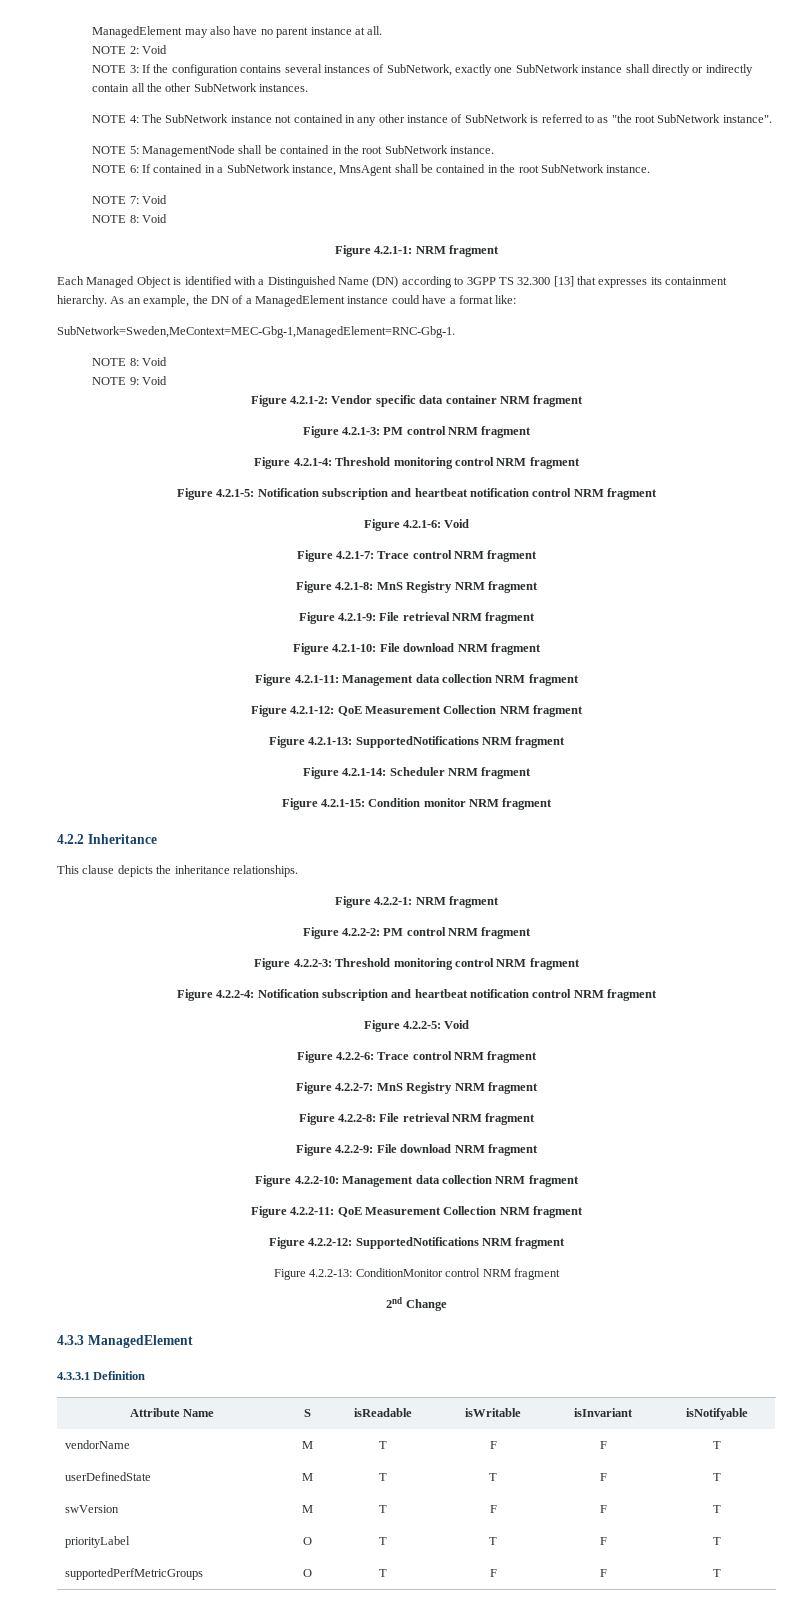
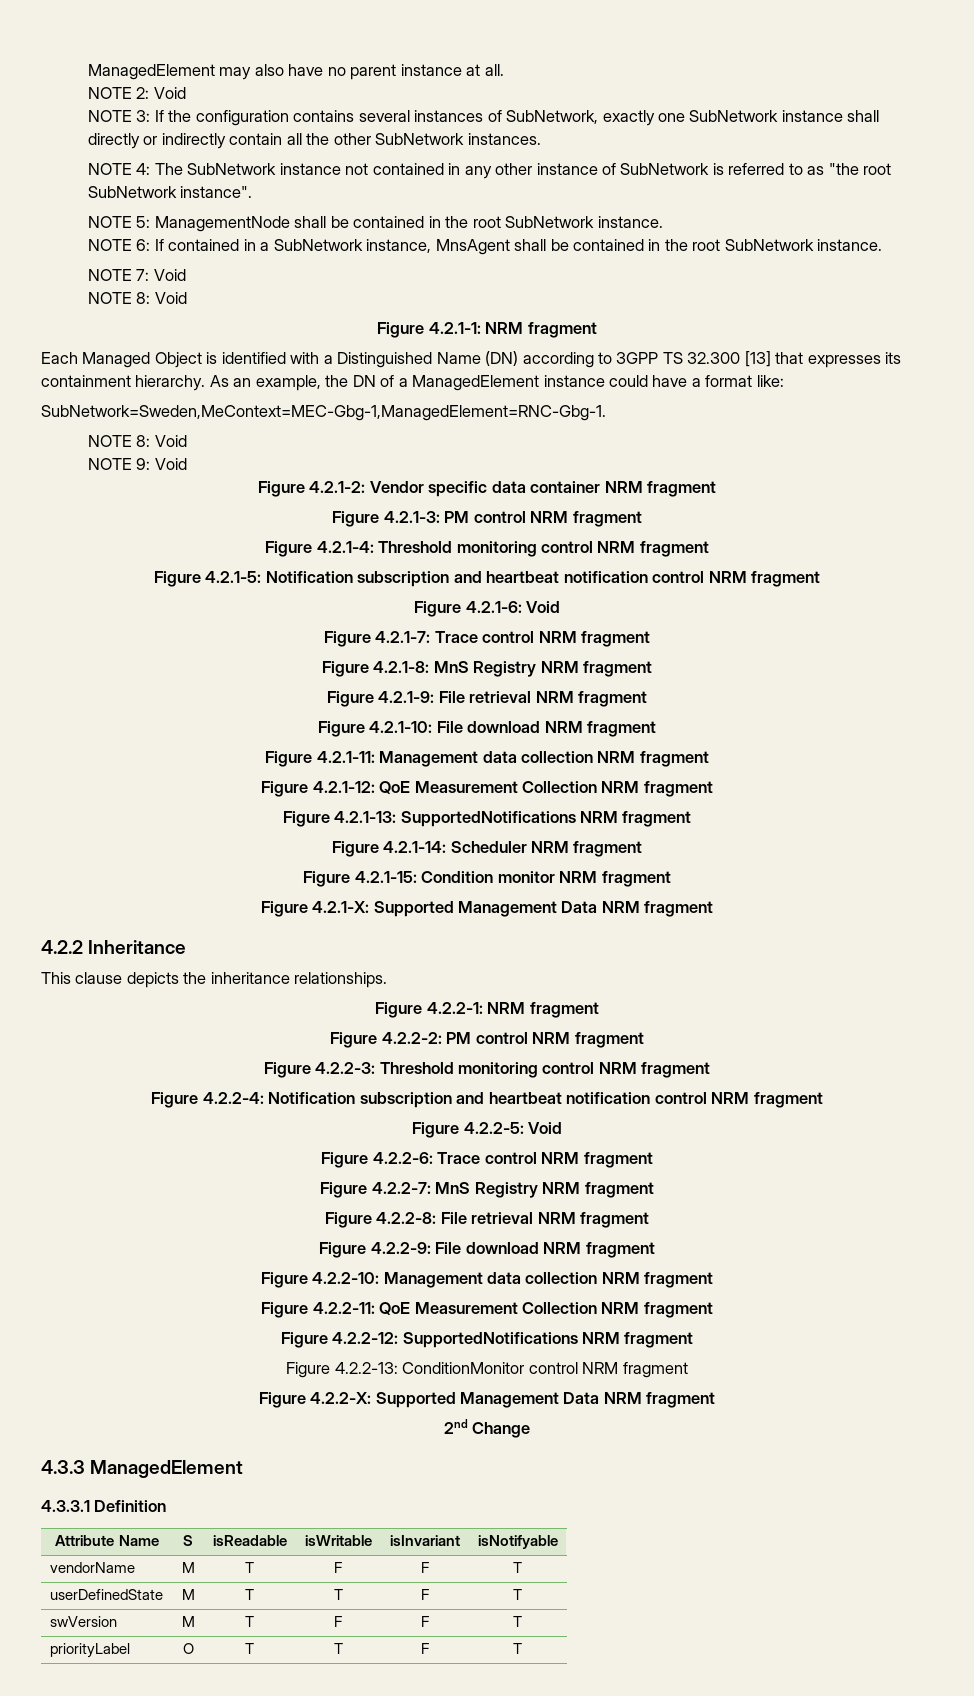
(553, 804) none -> [260,901,714,917] // Figure 4.2.1-X: Supported Management Data NRM fragment
(560, 1274) none -> [258,1392,716,1408] // Figure 4.2.2-X: Supported Management Data NRM fragment
[64,1568,203,1580] [302,1569,312,1577] [379,1569,387,1577] [489,1569,497,1577] [599,1569,607,1577] [713,1569,721,1577] // supportedPerfMetricGroups | O | T | F | F | T -> (522, 1648) none

